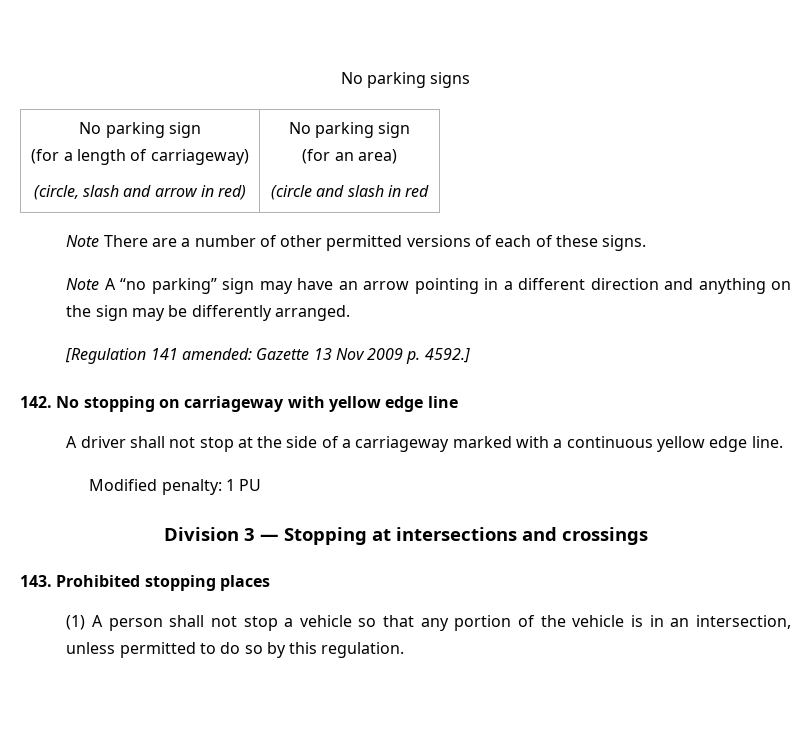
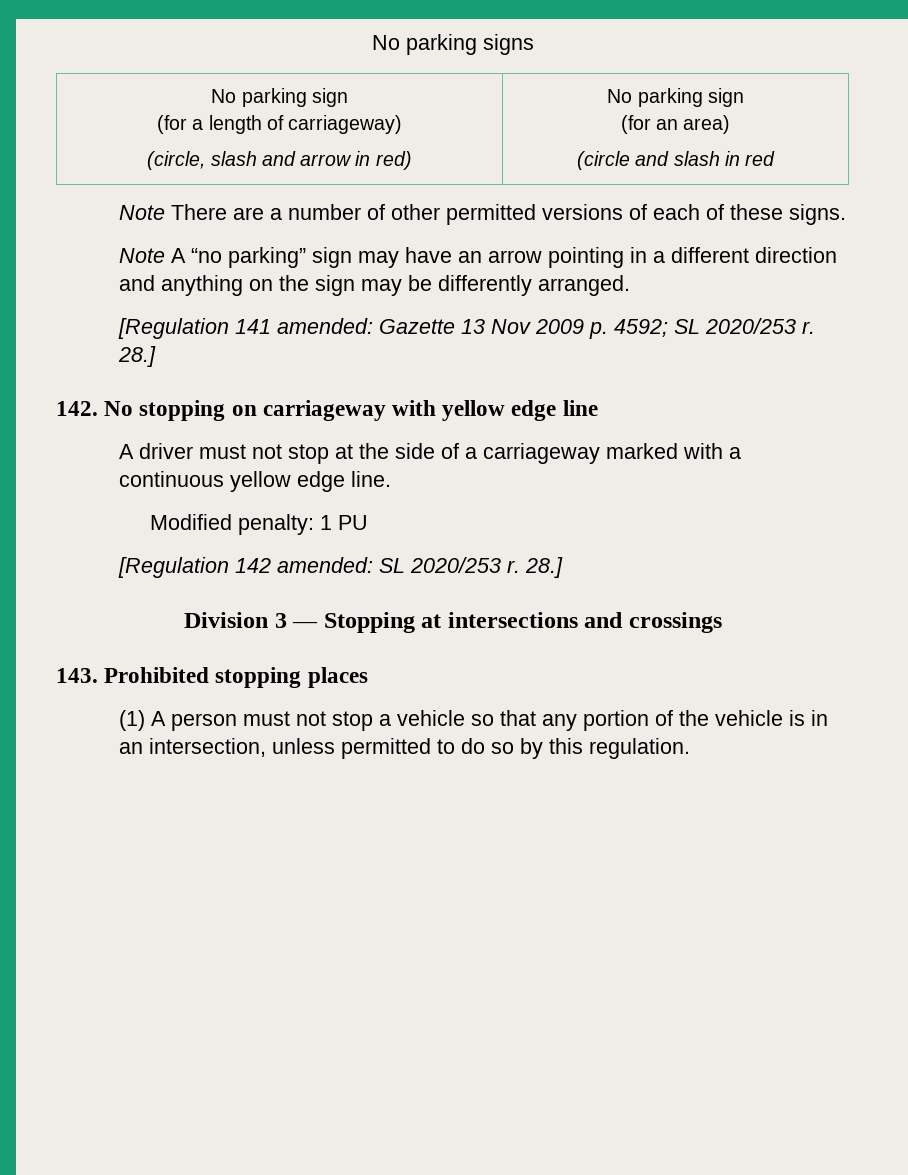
[424,348,470,363] 4592.] -> [613,318,815,337] [117,346,156,367] 4592; SL 2020/253 r. 28.]
[129,436,165,448] shall -> [198,444,246,459] must
(262, 485) none -> [117,557,563,578] // [Regulation 142 amended: SL 2020/253 r. 28.]
[169,615,205,627] shall -> [242,711,290,726] must

